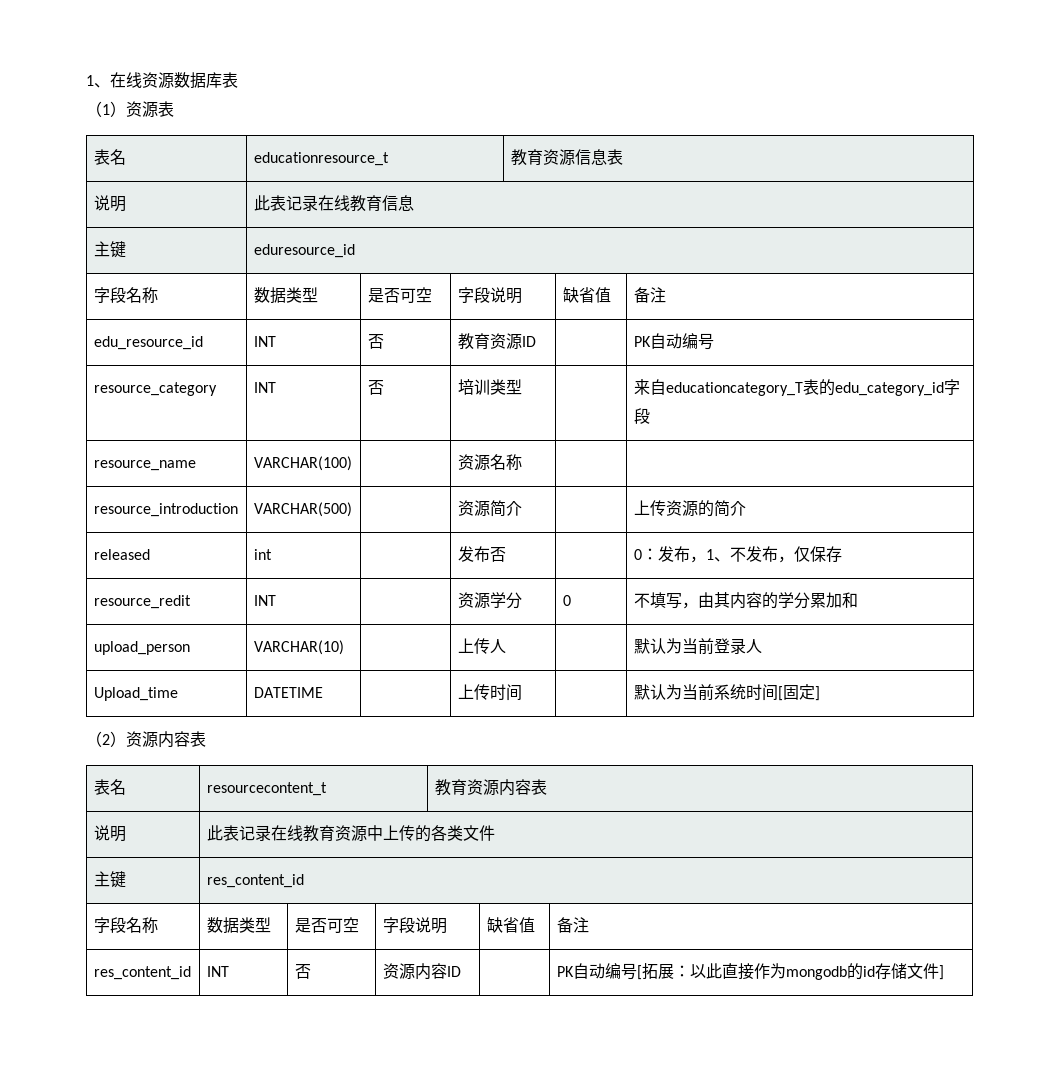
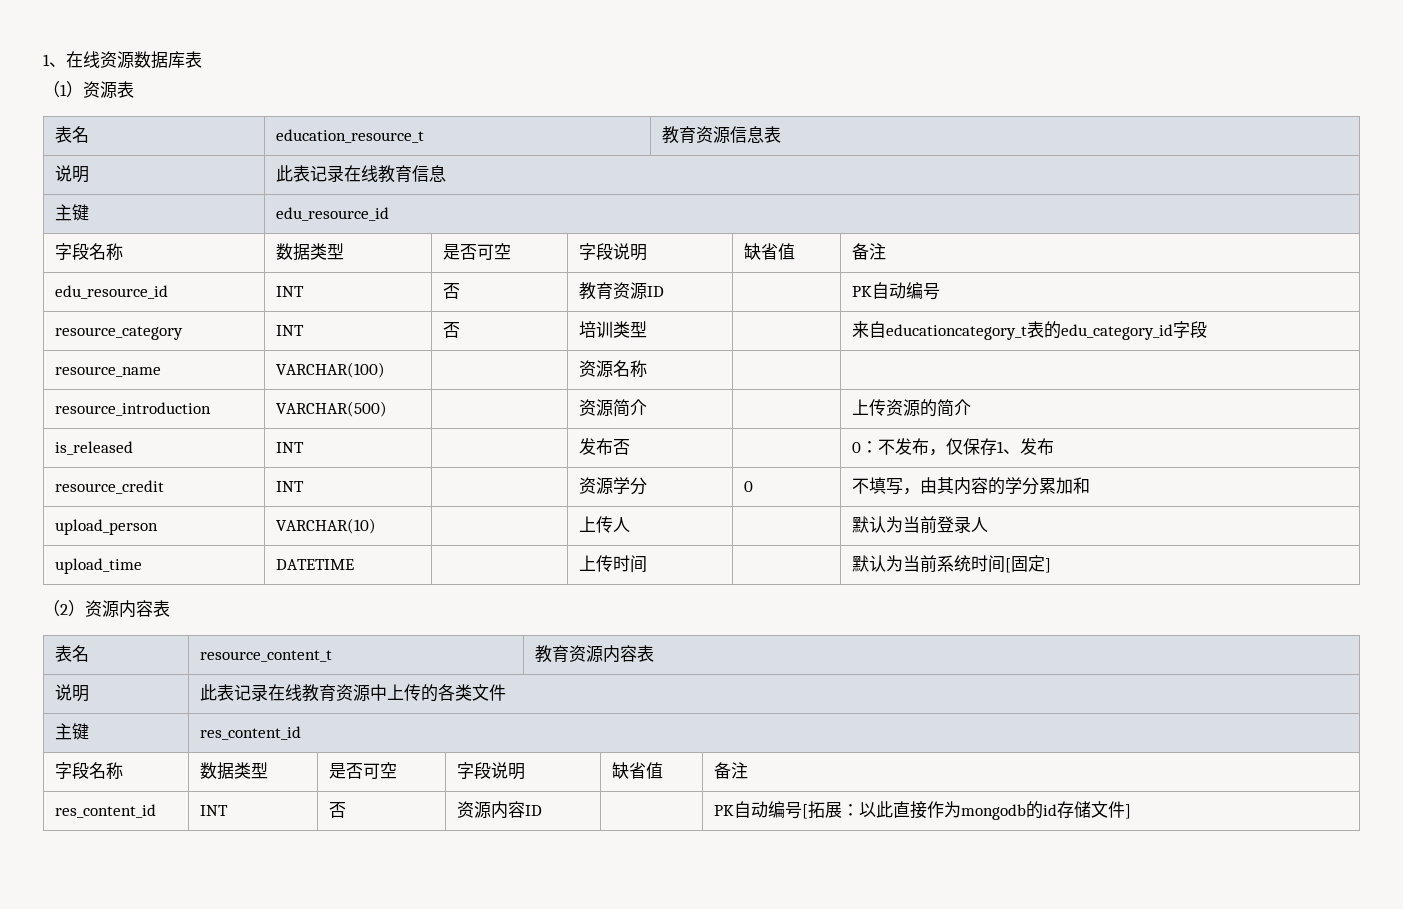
[253,152,389,166] educationresource_t -> [276,129,425,143] education_resource_t
[253,244,355,258] eduresource_id -> [276,207,390,221] edu_resource_id
[665,382,803,396] educationcategory_T -> [886,324,1028,340] educationcategory_t
[93,549,150,560] [253,549,272,560] released | int -> [55,441,134,455] [276,442,305,453] is_released | INT
[657,546,730,563] 发布，1、 -> (879, 447) none
[93,595,191,609] // resource_redit -> [997,438,1055,455] [55,480,165,494] 1、发布 // resource_credit
[93,687,178,701] Upload_time -> [55,558,143,574] upload_time
[206,782,327,796] resourcecontent_t -> [200,650,333,662] resource_content_t

